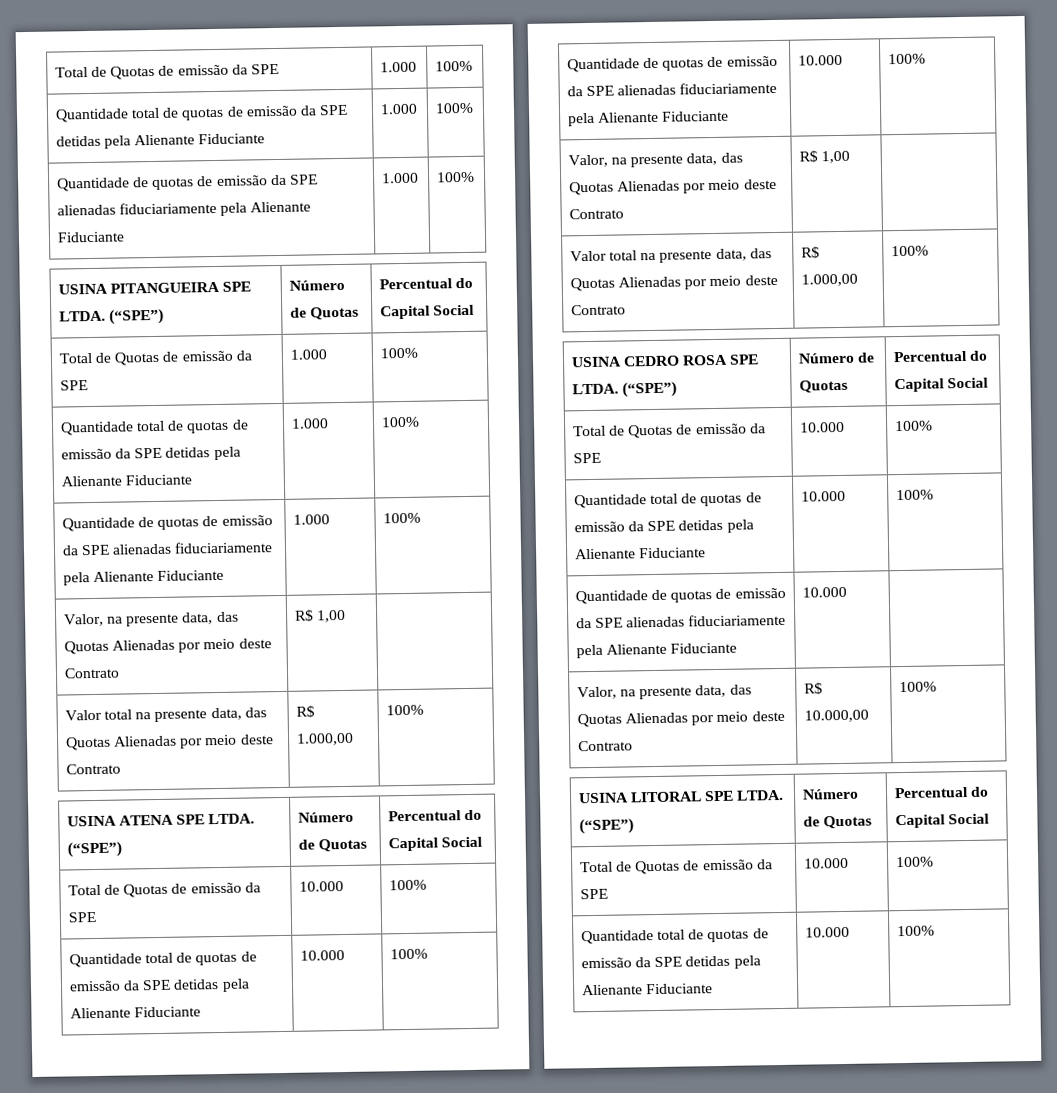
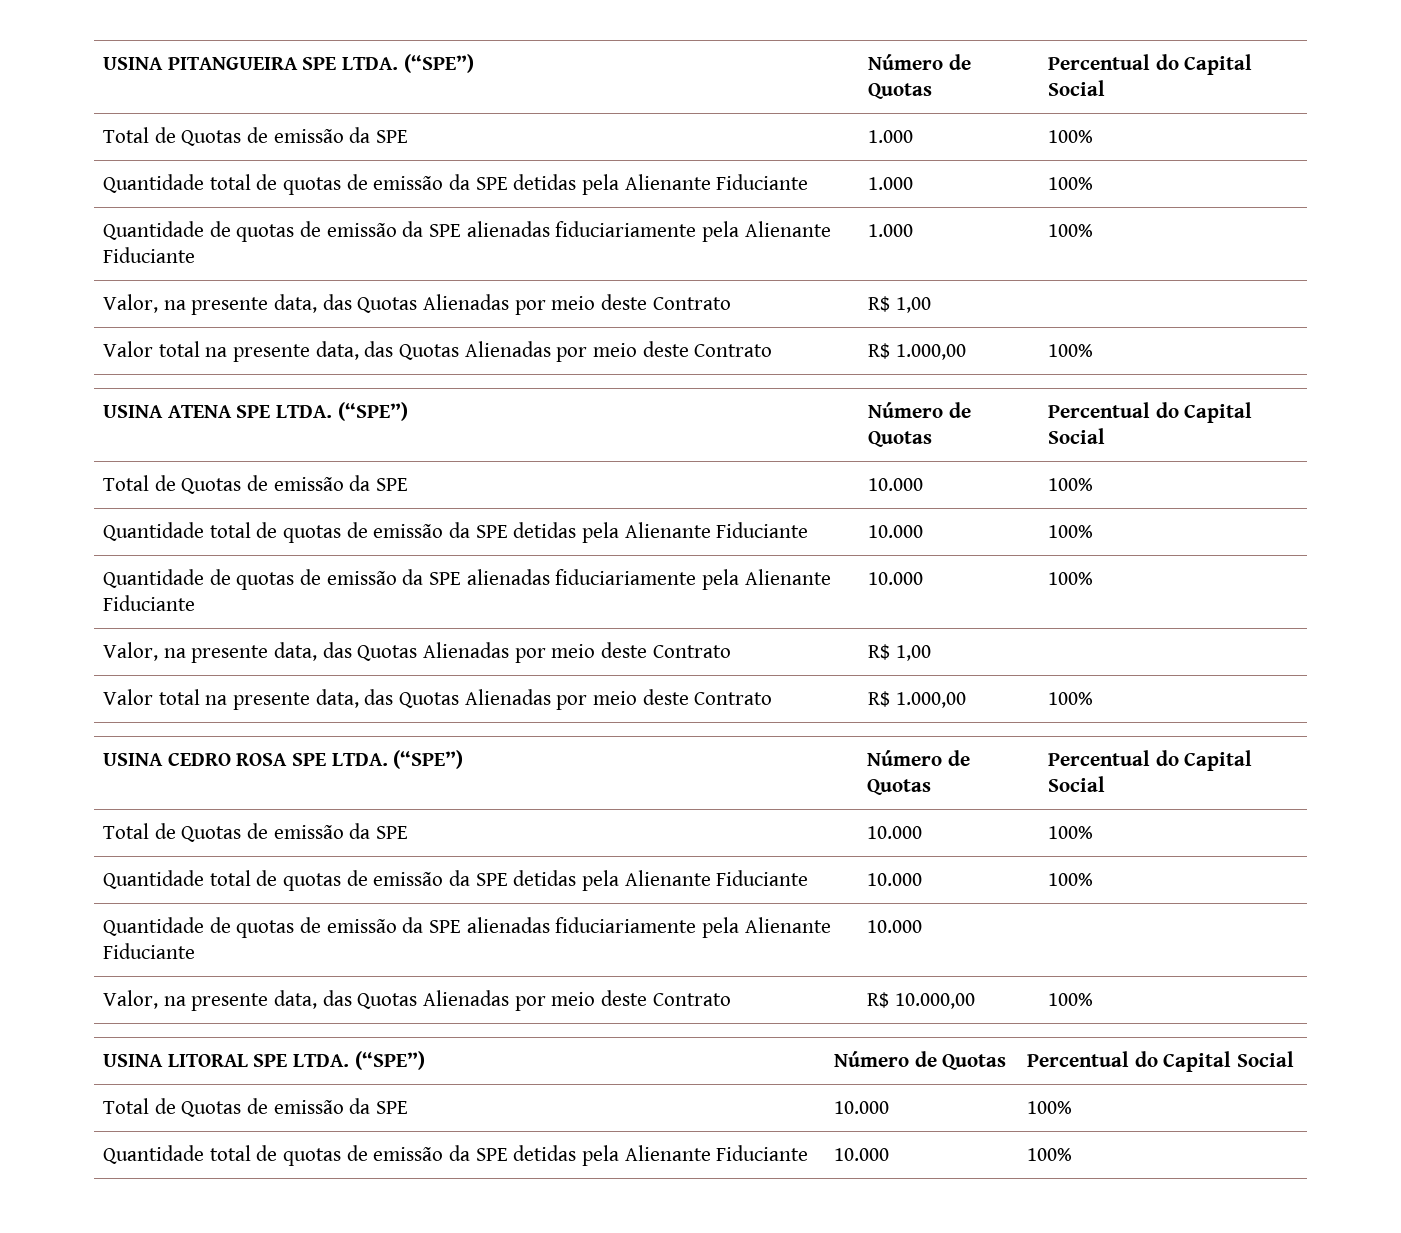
[54,63,280,80] [379,61,417,73] [434,60,473,72] [54,104,349,123] [55,133,266,149] [379,103,418,115] [434,102,474,114] [56,174,319,192] [56,201,312,216] [56,231,125,243] [380,172,419,184] [435,171,475,183] Total de Quotas de emissão da SPE | 1.000 | 100% // Quantidade total de quotas de emissão da SPE detidas pela Alienante Fiduciante | 1.000 | 100% // Quantidade de quotas de emissão da SPE alienadas fiduciariamente pela Alienante Fiduciante | 1.000 | 100% // -> (102, 63) none

